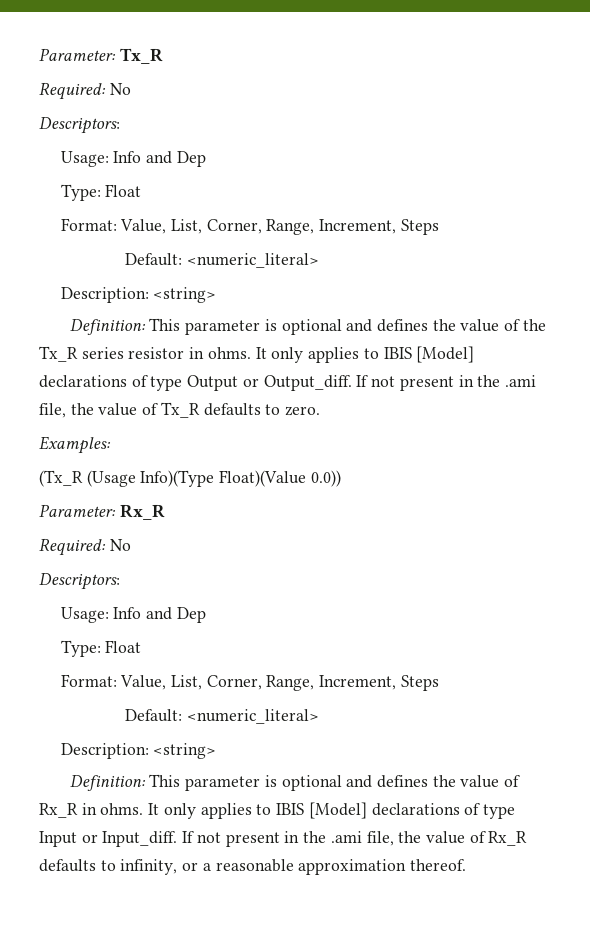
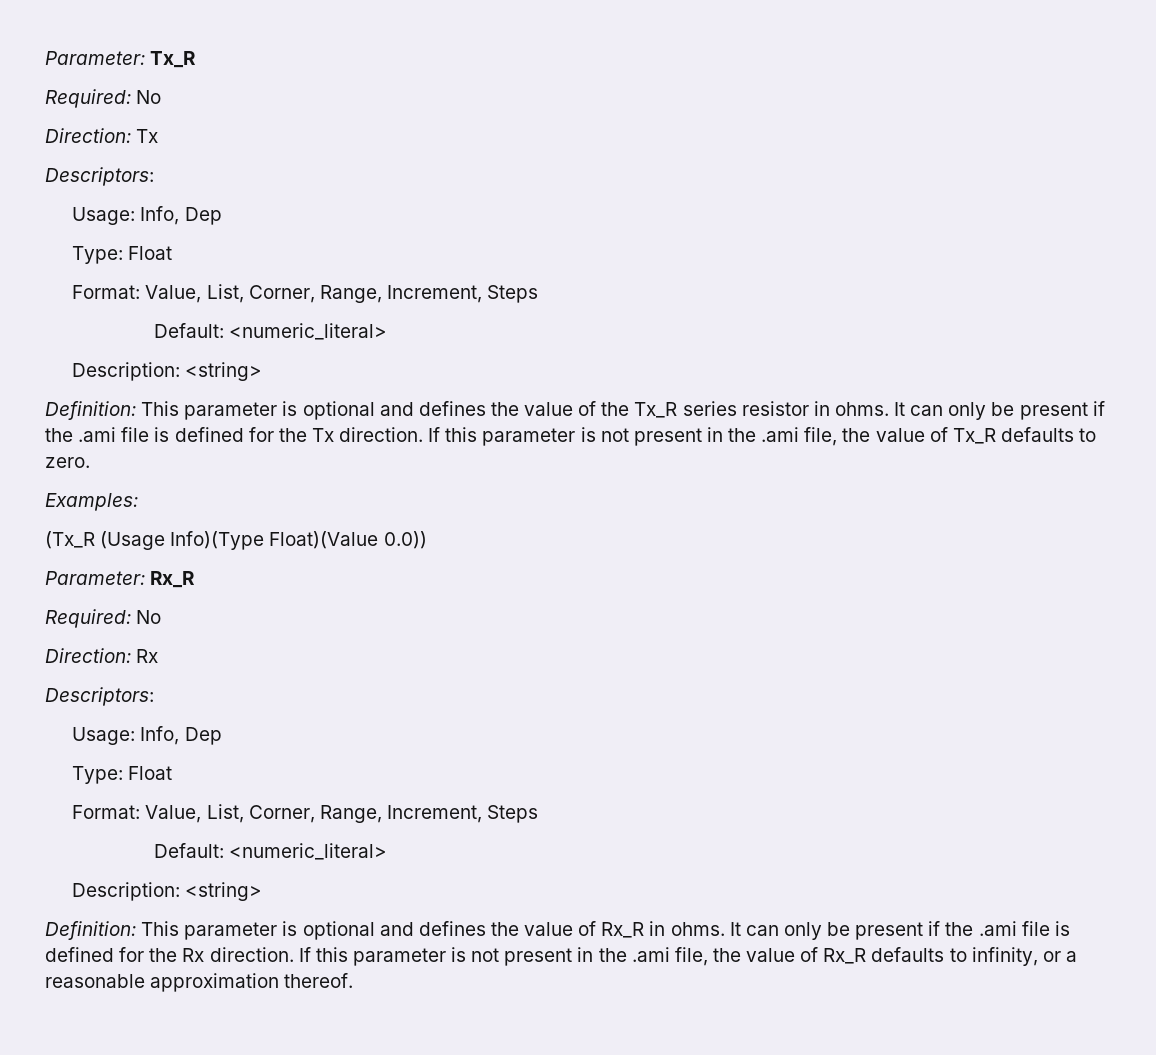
[39,117,120,134] [60,151,172,167] // Descriptors: // Usage: Info and -> [45,128,159,143] [45,167,154,186] [72,206,180,225] // Direction: Tx // Descriptors: // Usage: Info,
[271,346,475,363] [39,375,369,391] only applies to IBIS [Model] declarations of type Output or Output_diff. If -> [910,401,1105,420] [45,427,596,446] can only be present if the .ami file is defined for the Tx direction. If this parameter is
[39,573,120,590] [60,607,172,623] // Descriptors: // Usage: Info and -> [45,648,159,663] [45,687,154,706] [72,726,180,745] // Direction: Rx // Descriptors: // Usage: Info,
[163,802,515,819] [39,831,195,847] only applies to IBIS [Model] declarations of type Input or Input_diff. If -> [745,921,1070,940] [45,947,467,966] can only be present if the .ami file is defined for the Rx direction. If this parameter is

